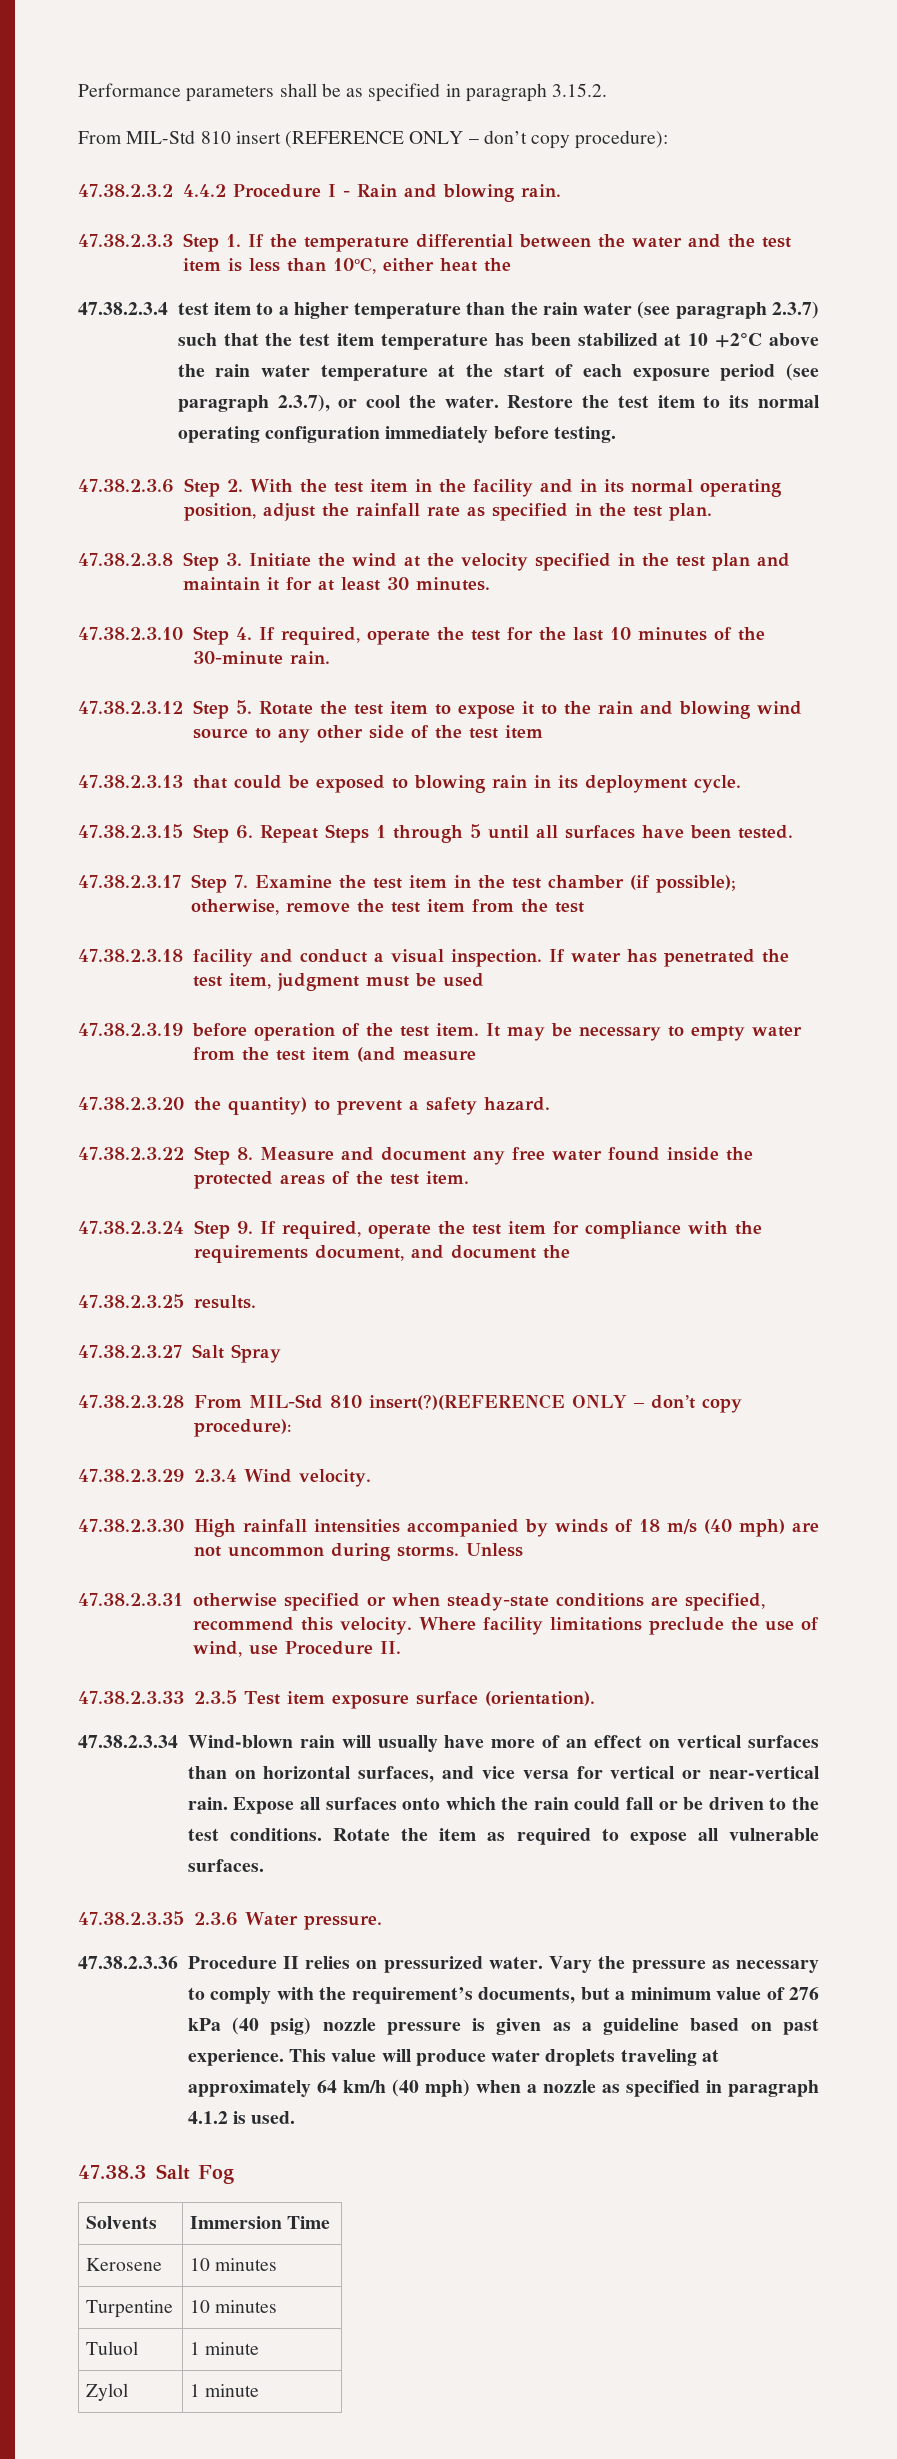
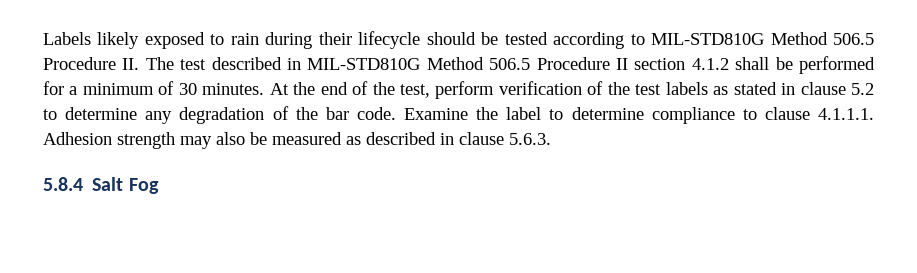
[78,83,608,102] [78,130,669,149] [78,184,561,202] [78,233,791,252] [182,257,511,274] [78,301,819,319] [177,333,819,350] [177,363,820,381] [177,394,820,412] [177,426,616,443] [78,478,781,497] [183,503,712,521] [78,552,790,571] [182,577,490,591] [78,626,765,645] [192,651,330,665] [78,700,802,719] [192,725,543,743] [78,775,741,793] [78,824,793,843] [78,874,736,893] [190,899,584,915] [78,949,789,967] [192,973,484,991] [78,1023,802,1041] [192,1047,476,1062] [78,1097,550,1115] [78,1146,753,1165] [193,1171,469,1189] [78,1220,762,1239] [193,1245,570,1263] [78,1294,256,1309] [78,1344,281,1363] [78,1394,742,1413] [193,1419,292,1437] [78,1469,371,1487] [78,1519,819,1537] [193,1543,523,1561] [78,1593,765,1611] [192,1617,819,1635] [192,1641,401,1657] [78,1690,595,1709] [78,1735,819,1752] [187,1766,819,1783] [187,1797,819,1814] [187,1828,819,1845] [187,1859,264,1872] [78,1911,382,1930] [78,1956,820,1973] [187,1987,820,2004] [187,2017,819,2035] [187,2049,719,2066] [187,2079,819,2097] [187,2111,296,2124] [78,2164,234,2184] [86,2216,158,2229] [190,2216,331,2229] [86,2258,163,2271] [190,2258,278,2271] [86,2300,174,2318] [190,2300,278,2313] [86,2341,139,2355] [190,2342,260,2355] [86,2383,129,2401] [190,2384,260,2397] Performance parameters shall be as specified in paragraph 3.15.2. // From MIL-Std 810 insert (REFERENCE ONLY – don’t copy procedure): // 47.38.2.3.2 4.4.2 Procedure I - Rain and blowing rain. // 47.38.2.3.3 Step 1. If the temperature differential between the water and the test item is less than 10°C, either heat the // 47.38.2.3.4 test item to a higher temperature than the rain water (see paragraph 2.3.7) such that the test item temperature has been stabilized at 10 +2°C above the rain water temperature at the start of each exposure period (see paragraph 2.3.7), or cool the water. Restore the test item to its normal operating configuration immediately before testing. // 47.38.2.3.6 Step 2. With the test item in the facility and in its normal operating position, adjust the rainfall rate as specified in the test plan. // 47.38.2.3.8 Step 3. Initiate the wind at the velocity specified in the test plan and maintain it for at least 30 minutes. // 47.38.2.3.10 Step 4. If required, operate the test for the last 10 minutes of the 30-minute rain. // 47.38.2.3.12 Step 5. Rotate the test item to expose it to the rain and blowing wind source to any other side of the test item // 47.38.2.3.13 that could be exposed to blowing rain in its deployment cycle. // 47.38.2.3.15 Step 6. Repeat Steps 1 through 5 until all surfaces have been tested. // 47.38.2.3.17 Step 7. Examine the test item in the test chamber (if possible); otherwise, remove the test item from the test // 47.38.2.3.18 facility and conduct a visual inspection. If water has penetrated the test item, judgment must be used // 47.38.2.3.19 before operation of the test item. It may be necessary to empty water from the test item (and measure // 47.38.2.3.20 the quantity) to prevent a safety hazard. // 47.38.2.3.22 Step 8. Measure and document any free water found inside the protected areas of the test item. // 47.38.2.3.24 Step 9. If required, operate the test item for compliance with the requirements document, and document the // 47.38.2.3.25 results. // 47.38.2.3.27 Salt Spray // 47.38.2.3.28 From MIL-Std 810 insert(?)(REFERENCE ONLY – don’t copy procedure): // 47.38.2.3.29 2.3.4 Wind velocity. // 47.38.2.3.30 High rainfall intensities accompanied by winds of 18 m/s (40 mph) are not uncommon during storms. Unless // 47.38.2.3.31 otherwise specified or when steady-state conditions are specified, recommend this velocity. Where facility limitations preclude the use of wind, use Procedure II. // 47.38.2.3.33 2.3.5 Test item exposure surface (orientation). // 47.38.2.3.34 Wind-blown rain will usually have more of an effect on vertical surfaces than on horizontal surfaces, and vice versa for vertical or near-vertical rain. Expose all surfaces onto which the rain could fall or be driven to the test conditions. Rotate the item as required to expose all vulnerable surfaces. // 47.38.2.3.35 2.3.6 Water pressure. // 47.38.2.3.36 Procedure II relies on pressurized water. Vary the pressure as necessary to comply with the requirement’s documents, but a minimum value of 276 kPa (40 psig) nozzle pressure is given as a guideline based on past experience. This value will produce water droplets traveling at approximately 64 km/h (40 mph) when a nozzle as specified in paragraph 4.1.2 is used. // 47.38.3 Salt Fog // Solvents | Immersion Time // Kerosene | 10 minutes // Turpentine | 10 minutes // Tuluol | 1 minute // Zylol | 1 minute -> [43,31,874,49] [43,56,875,74] [43,81,875,99] [43,106,874,124] [43,132,551,149] [43,177,159,194] Labels likely exposed to rain during their lifecycle should be tested according to MIL-STD810G Method 506.5 Procedure II. The test described in MIL-STD810G Method 506.5 Procedure II section 4.1.2 shall be performed for a minimum of 30 minutes. At the end of the test, perform verification of the test labels as stated in clause 5.2 to determine any degradation of the bar code. Examine the label to determine compliance to clause 4.1.1.1. Adhesion strength may also be measured as described in clause 5.6.3. // 5.8.4 Salt Fog

